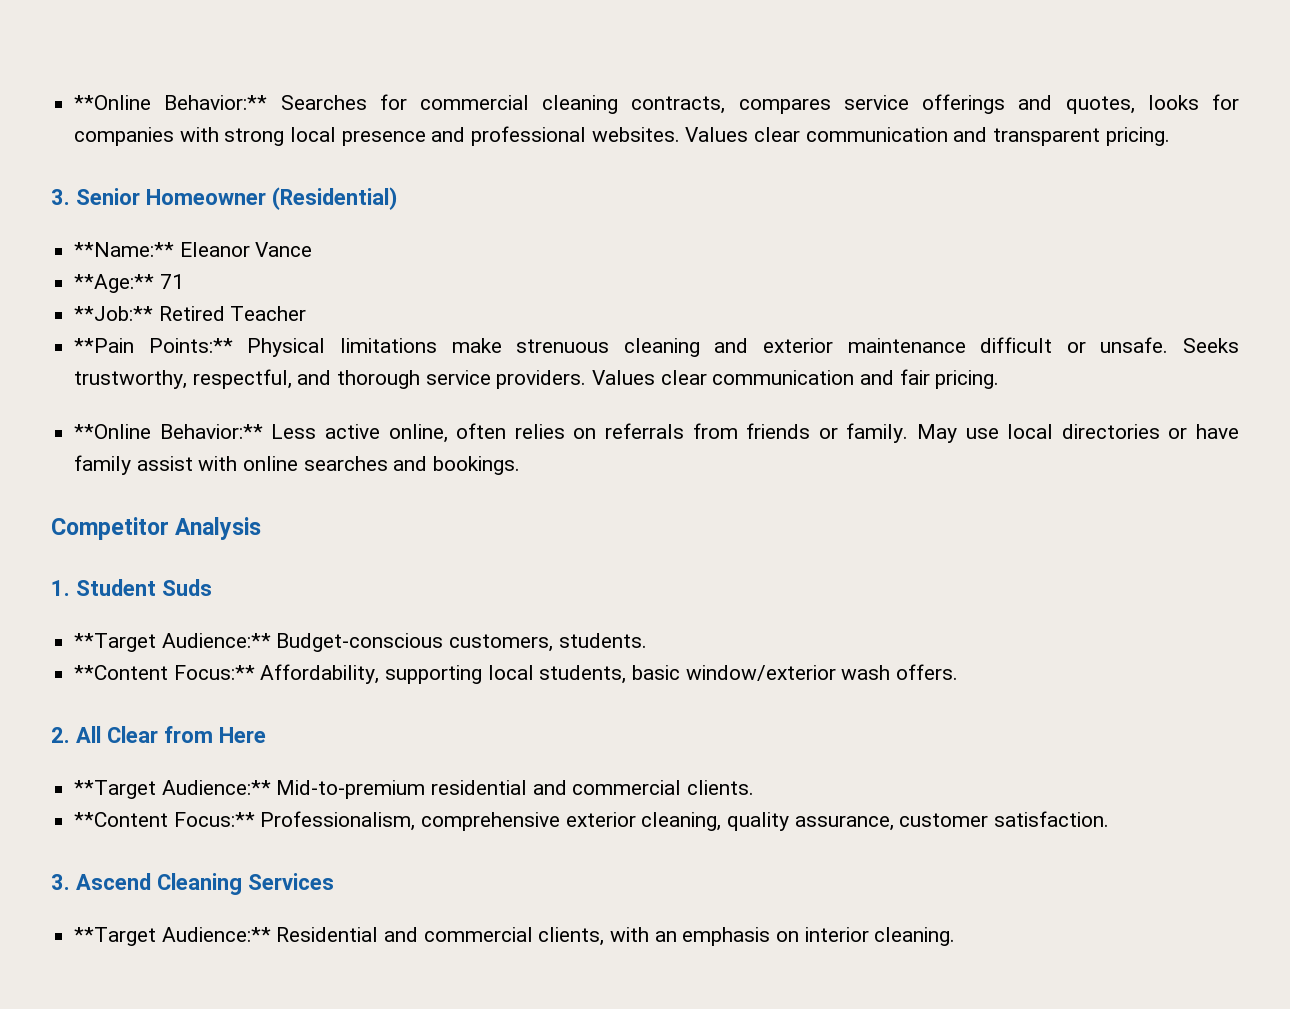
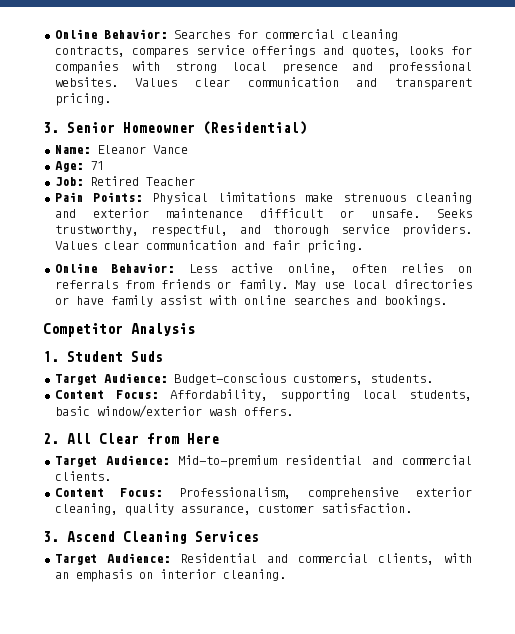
[74,95,268,110] **Online Behavior:** -> [54,29,167,39] Online Behavior:
[74,242,175,257] **Name:** -> [54,145,90,154] Name:
[74,274,155,293] **Age:** -> [54,161,83,172] Age:
[74,306,154,321] **Job:** -> [54,177,83,186] Job:
[74,338,233,353] **Pain Points:** -> [54,192,142,202] Pain Points:
[74,424,263,439] **Online Behavior:** -> [54,263,175,273] Online Behavior:
[74,633,271,652] **Target Audience:** -> [54,373,167,385] Target Audience:
[74,665,255,680] **Content Focus:** -> [54,390,158,399] Content Focus:
[74,780,271,799] **Target Audience:** -> [54,455,169,467] Target Audience:
[74,812,255,827] **Content Focus:** -> [54,488,163,497] Content Focus:
[74,927,271,946] **Target Audience:** -> [54,553,170,565] Target Audience:

